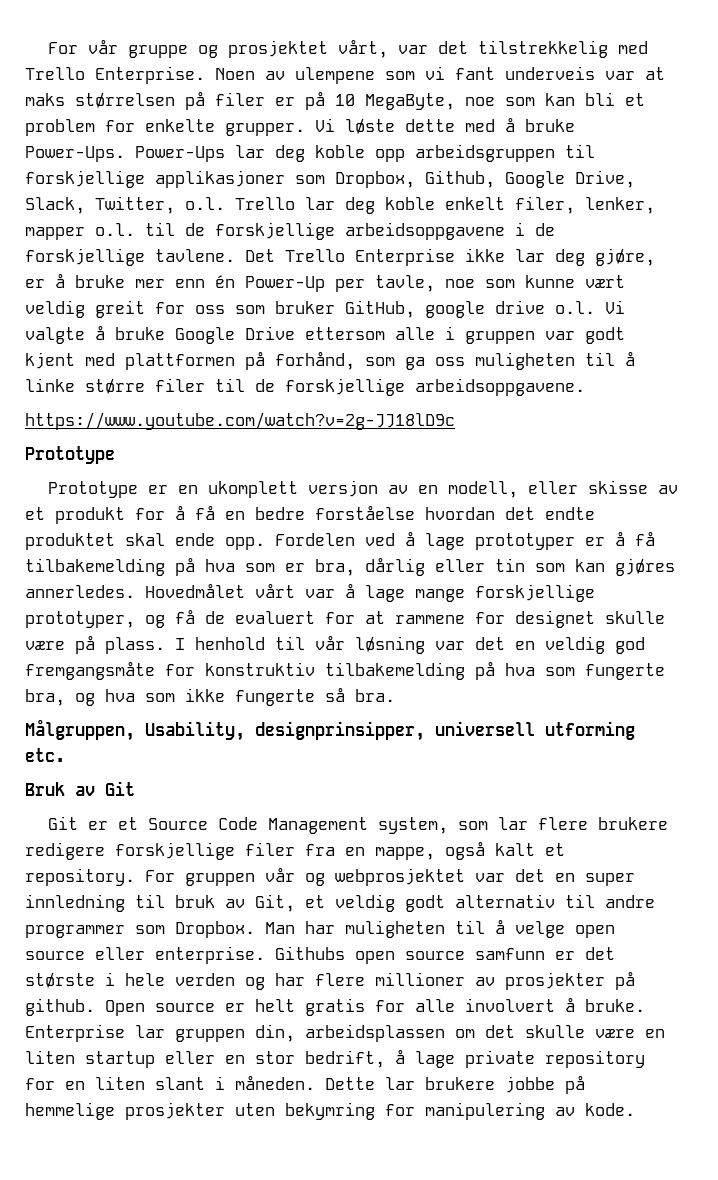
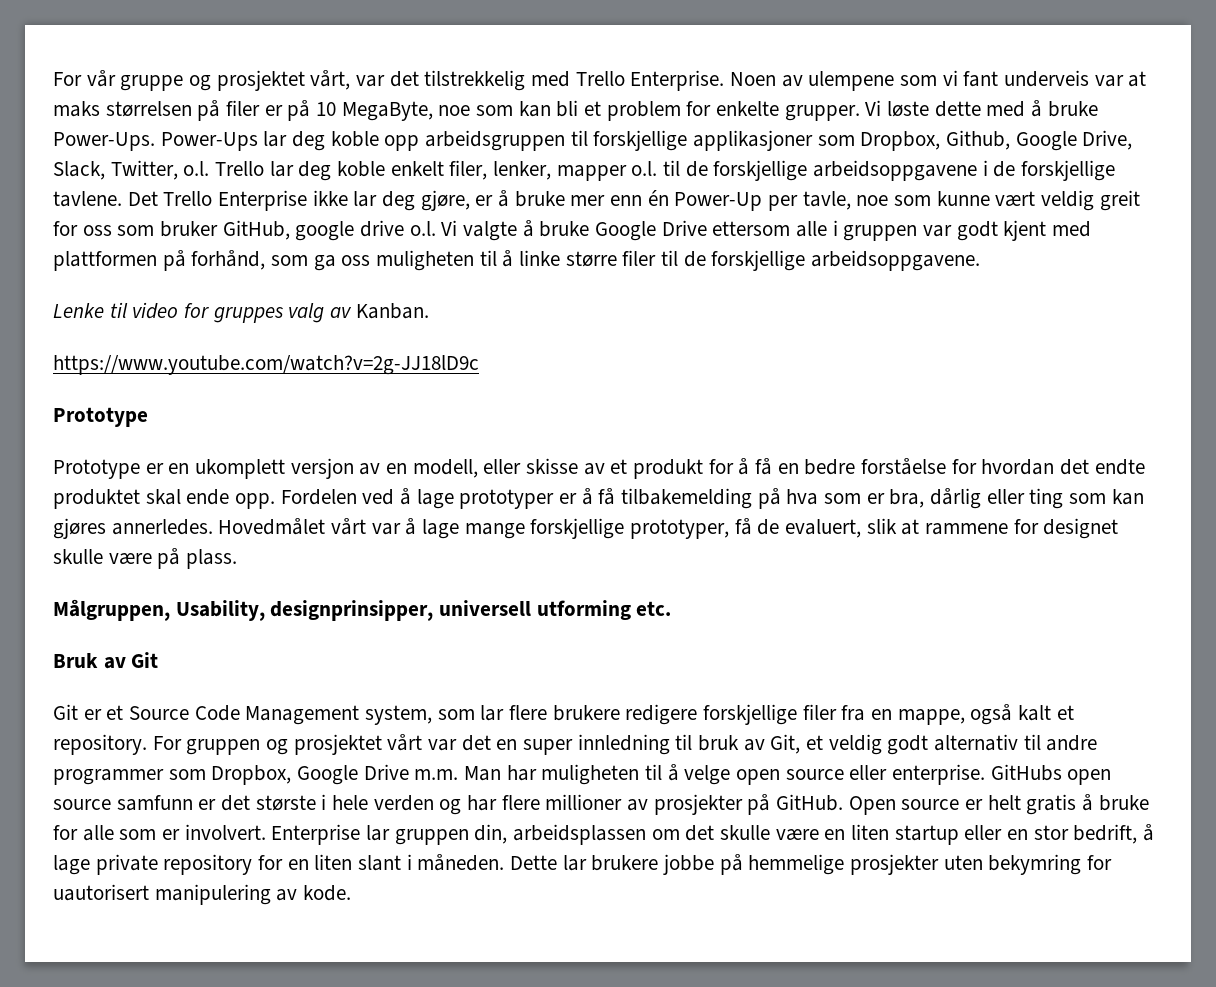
(585, 387) none -> [53,302,429,323] // Lenke til video for gruppes valg av Kanban.
(415, 512) none -> [951,459,977,474] for
[495,558,525,572] tin -> [1029,488,1064,509] ting
[145,615,165,628] og -> (730, 529) none
[235,611,355,624] evaluert for -> [785,518,897,538] evaluert, slik
[175,635,645,654] [25,661,665,680] [25,687,395,706] I henhold til vår løsning var det en veldig god fremgangsmåte for konstruktiv tilbakemelding på hva som fungerte bra, og hva som ikke fungerte så bra. -> (238, 559) none
[265,867,465,886] vår og webprosjektet -> [266,734,423,755] og prosjektet vårt
[175,921,255,938] Dropbox. -> [211,764,459,785] Dropbox, Google Drive m.m.
[275,946,345,960] Githubs -> [990,764,1062,781] GitHubs
[25,998,95,1016] github. -> [776,794,844,811] GitHub.
[375,997,645,1012] for alle involvert å bruke. -> [1082,794,1149,811] [53,824,266,841] å bruke for alle som er involvert.
(415, 1110) none -> [53,884,149,901] uautorisert

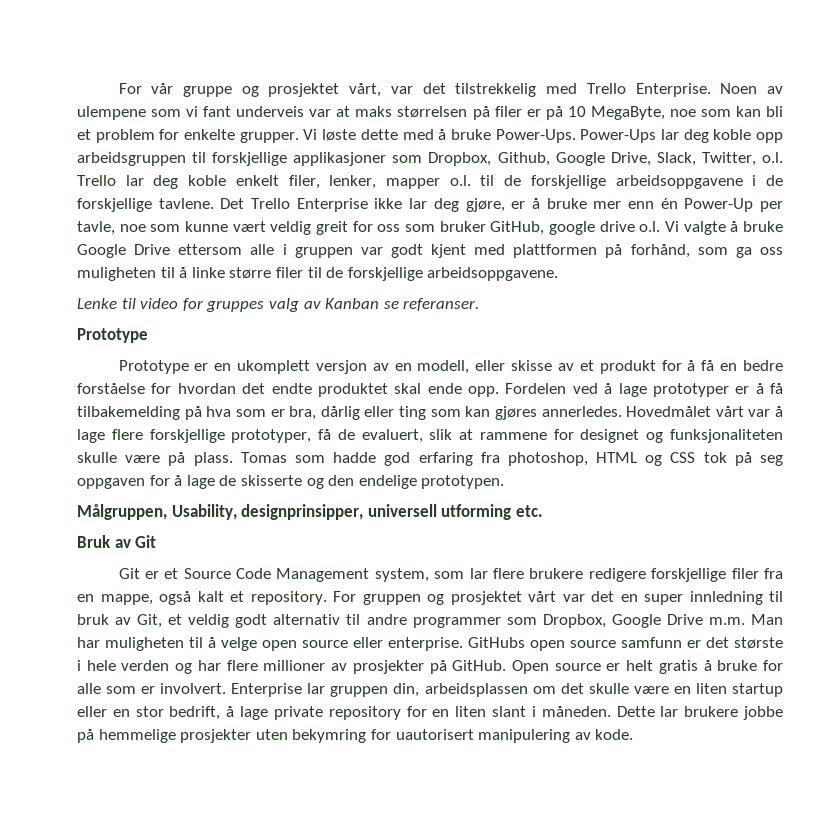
[355,303,429,319] [53,355,479,375] Kanban. // https://www.youtube.com/watch?v=2g-JJ18lD9c -> [325,298,480,311] Kanban se referanser.
[464,523,525,539] mange -> [111,429,143,440] flere
(1119, 528) none -> [646,429,783,443] og funksjonaliteten
(238, 559) none -> [240,452,783,466] [77,475,505,489] Tomas som hadde god erfaring fra photoshop, HTML og CSS tok på seg oppgaven for å lage de skisserte og den endelige prototypen.

